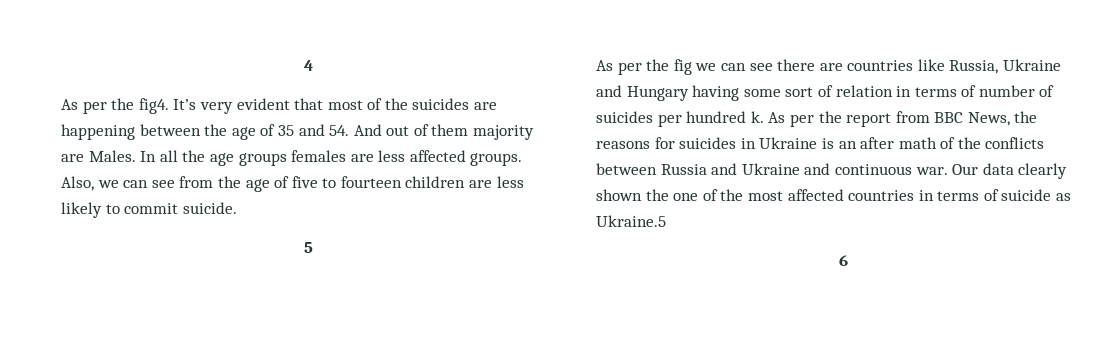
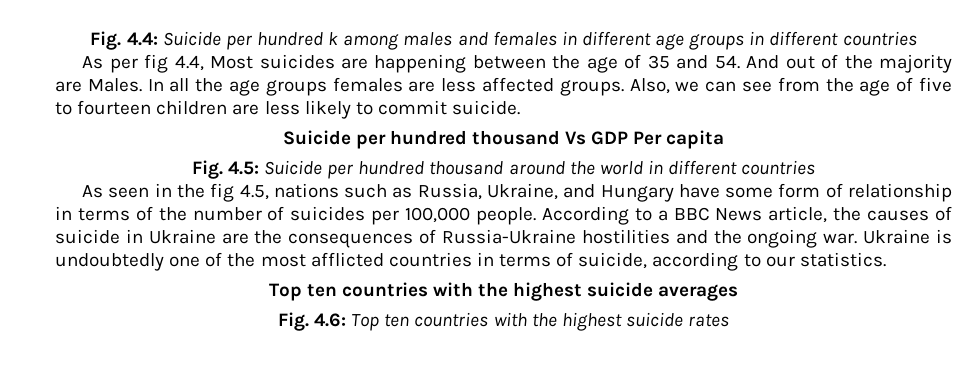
[303,60,313,71] [61,98,408,114] 4 // As per the fig4. It’s very evident that most of the -> [90,31,917,50] [82,54,254,73] Fig. 4.4: Suicide per hundred k among males and females in different age groups in different countries // As per fig 4.4, Most
[431,124,469,136] them -> [844,55,873,69] the
[303,242,313,253] [596,59,1062,75] [596,85,977,101] 5 // As per the fig we can see there are countries like Russia, Ukraine and Hungary having some sort of relation in terms of -> [282,130,725,149] [191,160,816,179] [82,183,952,202] [55,206,187,221] Suicide per hundred thousand Vs GDP Per capita // Fig. 4.5: Suicide per hundred thousand around the world in different countries // As seen in the fig 4.5, nations such as Russia, Ukraine, and Hungary have some form of relationship in terms of the
[686,111,1038,127] [596,137,1045,149] [596,163,1068,179] [596,189,669,201] hundred k. As per the report from BBC News, the reasons for suicides in Ukraine is an after math of the conflicts between Russia and Ukraine and continuous war. Our data clearly shown the -> [405,206,953,225] [55,229,953,248] [55,253,164,271] 100,000 people. According to a BBC News article, the causes of suicide in Ukraine are the consequences of Russia-Ukraine hostilities and the ongoing war. Ukraine is undoubtedly
[787,189,844,201] affected -> [310,252,384,267] afflicted
[1001,189,1072,201] [596,215,666,227] [838,255,848,266] suicide as Ukraine.5 // 6 -> [578,252,886,271] [268,282,739,301] [277,312,730,331] suicide, according to our statistics. // Top ten countries with the highest suicide averages // Fig. 4.6: Top ten countries with the highest suicide rates

